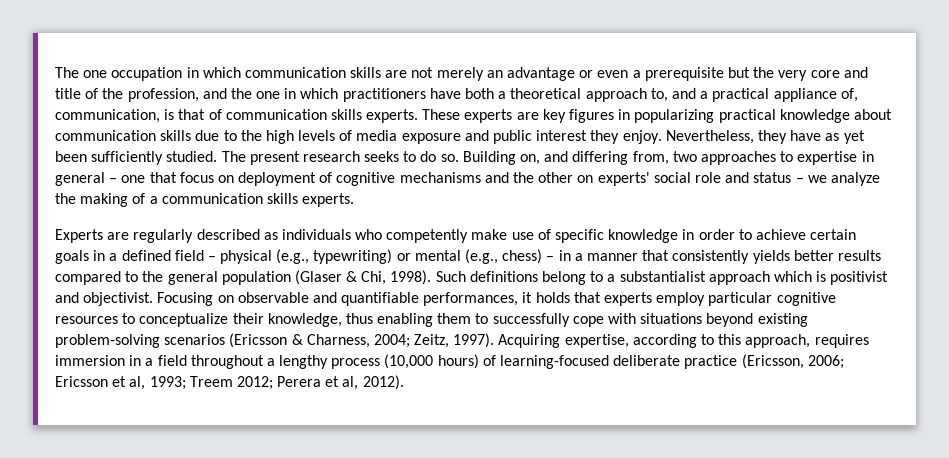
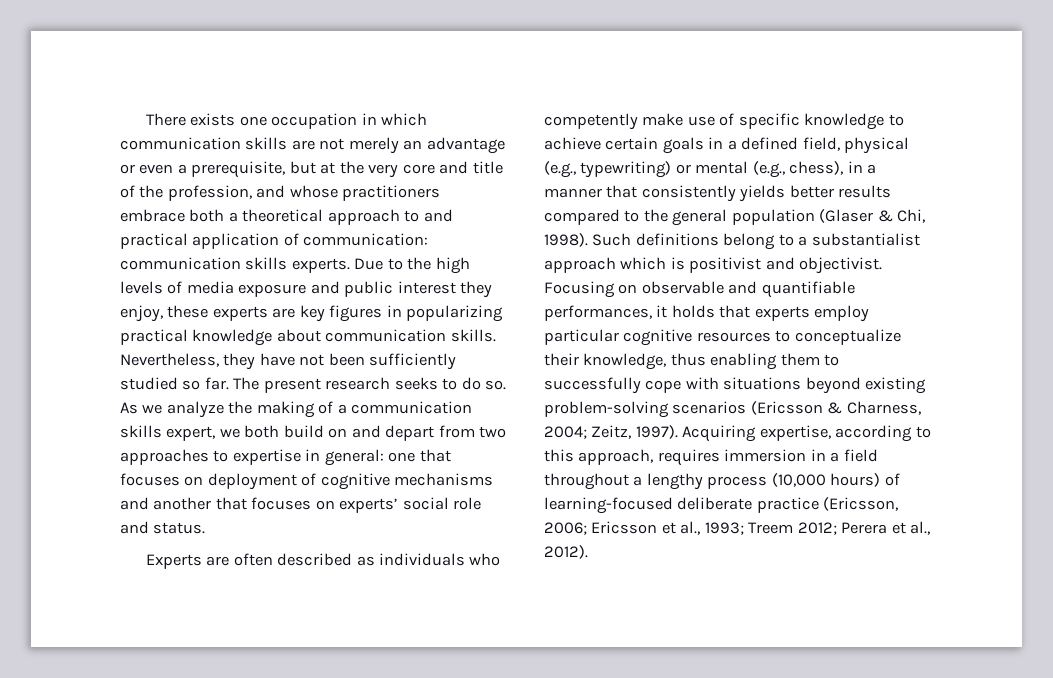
[55,67,79,78] The -> [145,113,236,126] There exists
[644,67,750,81] prerequisite but -> [191,161,336,178] prerequisite, but at
[230,88,858,102] [55,109,892,123] [55,130,220,141] the one in which practitioners have both a theoretical approach to, and a practical appliance of, communication, is that of communication skills experts. These experts are key figures in popularizing practical knowledge about communication skills due -> [289,185,441,201] [120,209,453,225] [120,233,429,249] [120,257,384,273] whose practitioners embrace both a theoretical approach to and practical application of communication: communication skills experts. Due
[622,130,865,144] [55,151,218,165] enjoy. Nevertheless, they have as yet been sufficiently studied. -> [120,305,504,322] [120,329,496,346] [120,353,457,370] [120,377,229,390] enjoy, these experts are key figures in popularizing practical knowledge about communication skills. Nevertheless, they have not been sufficiently studied so far.
[462,151,874,165] [55,172,804,186] Building on, and differing from, two approaches to expertise in general – one that focus on deployment of cognitive mechanisms and the other on experts' social role and status – -> [120,402,138,414] As
[302,193,355,207] experts. -> [166,425,507,441] [120,449,451,466] [120,473,494,490] [120,497,482,513] [120,521,206,534] expert, we both build on and depart from two approaches to expertise in general: one that focuses on deployment of cognitive mechanisms and another that focuses on experts’ social role and status.
[133,229,194,243] regularly -> [233,553,273,566] often
[682,229,735,240] in order -> (885, 121) none
[174,250,216,261] field – -> [802,137,840,151] field,
[502,249,555,264] chess) – -> [789,161,844,175] chess),
[129,376,146,390] al, -> [680,521,701,535] al.,
[342,376,359,390] al, -> [910,521,931,535] al.,

